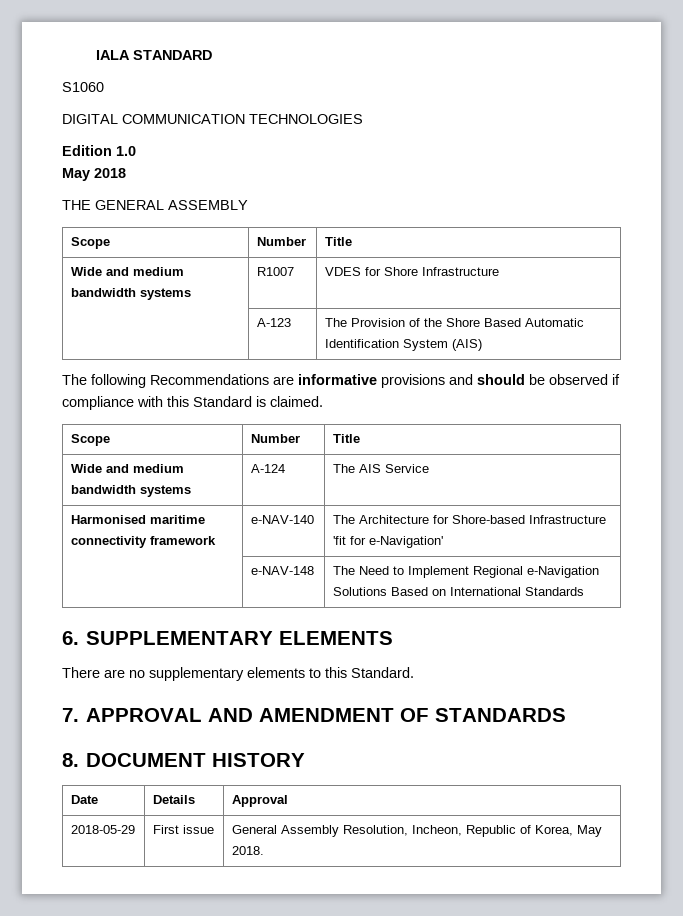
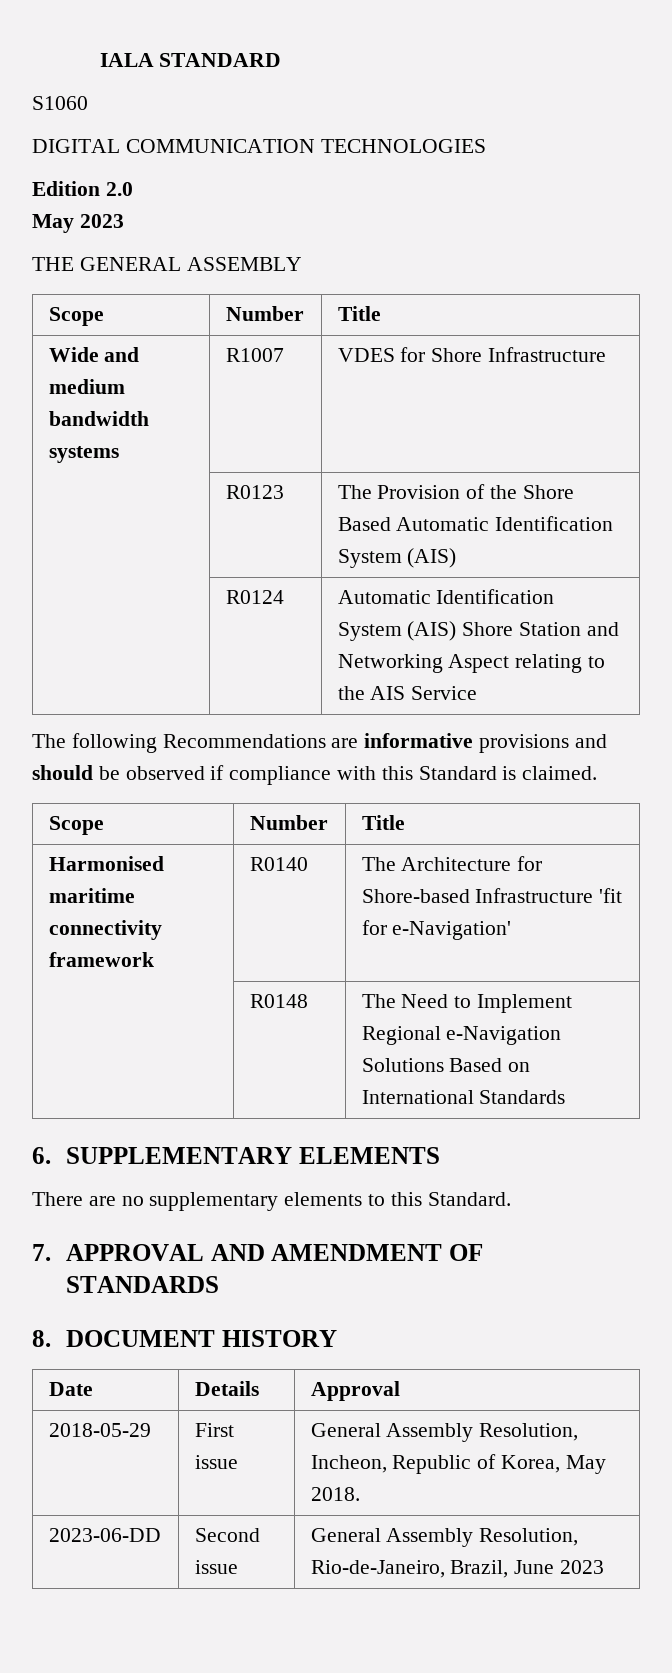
[116,146,136,156] [62,168,126,181] 1.0 // May 2018 -> [105,182,133,196] [32,214,124,233] 2.0 // May 2023
[256,318,291,327] A-123 -> [225,485,284,499] R0123
(482, 345) none -> [225,590,284,604] [337,589,555,604] [337,621,619,641] [337,654,605,673] [337,686,478,700] // | R0124 | Automatic Identification System (AIS) Shore Station and Networking Aspect relating to the AIS Service
[70,464,184,473] [70,485,191,497] [250,464,285,473] [332,464,429,473] // Wide and medium bandwidth systems | A-124 | The AIS Service -> (405, 822) none
[250,515,314,524] e-NAV-140 -> [249,857,308,871] R0140
[250,566,314,575] e-NAV-148 -> [249,994,308,1008] R0148
(264, 850) none -> [48,1528,161,1542] [194,1528,260,1542] [194,1560,238,1574] [310,1528,579,1547] [310,1560,604,1578] // 2023-06-DD | Second issue | General Assembly Resolution, Rio-de-Janeiro, Brazil, June 2023

